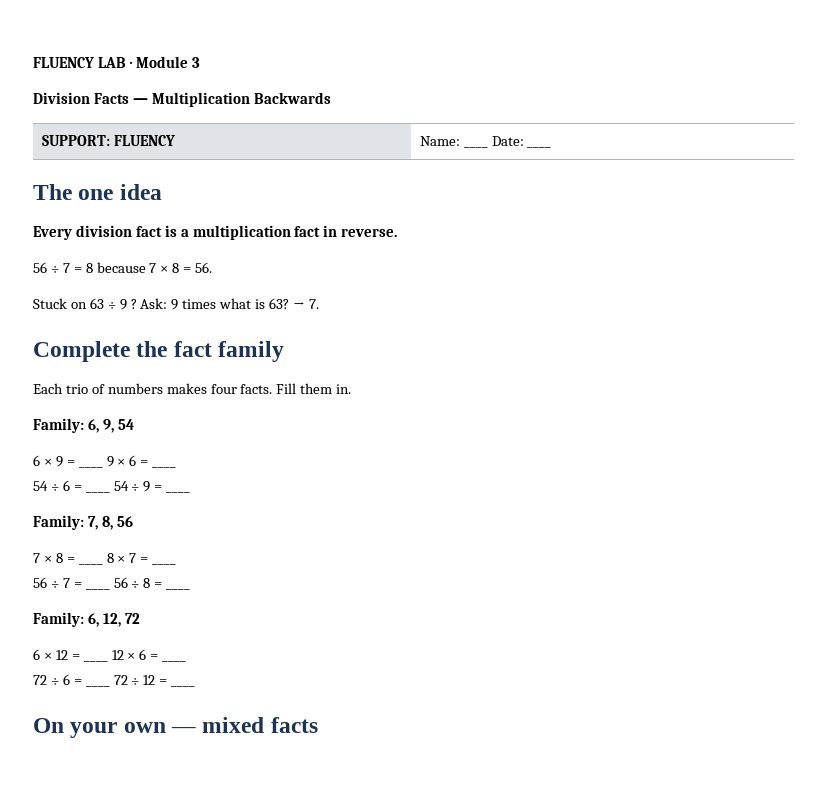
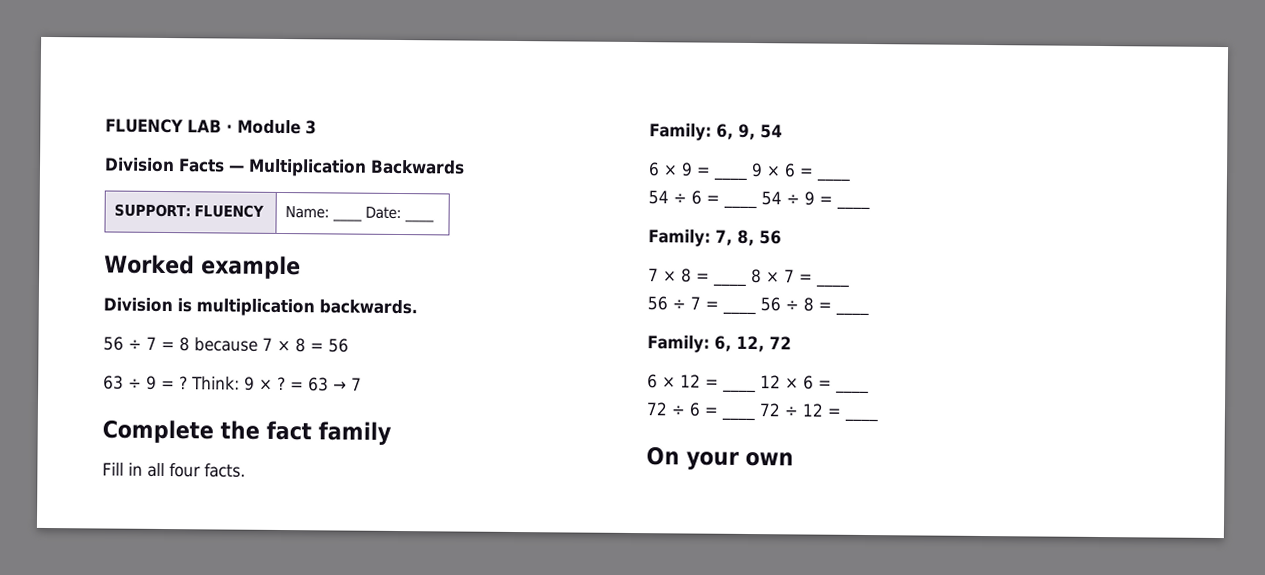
[33,184,162,200] [33,225,398,240] The one idea // Every division fact is a multiplication fact in reverse. -> [104,254,301,280] [103,297,418,317] Worked example // Division is multiplication backwards.
[195,262,213,273] [33,298,319,310] 56. // Stuck on 63 ÷ 9 ? Ask: 9 times what is 63? → 7. -> [328,338,349,353] [103,375,362,392] 56 // 63 ÷ 9 = ? Think: 9 × ? = 63 → 7
[33,383,207,394] Each trio of numbers makes -> [102,462,165,478] Fill in all
[276,383,352,394] Fill them in. -> (246, 470) none
[171,717,318,733] — mixed facts -> (794, 459) none

